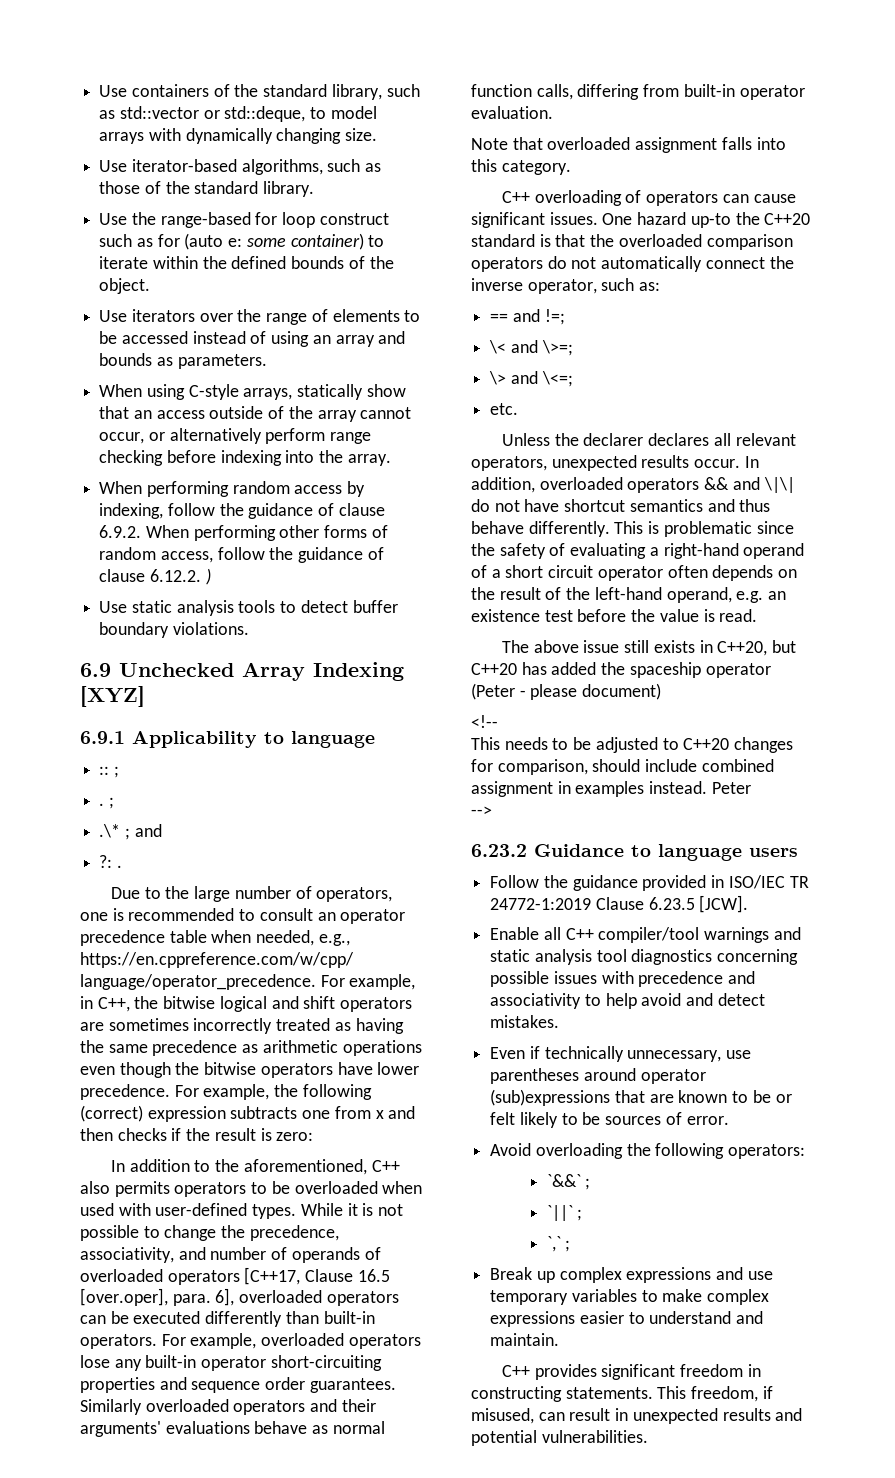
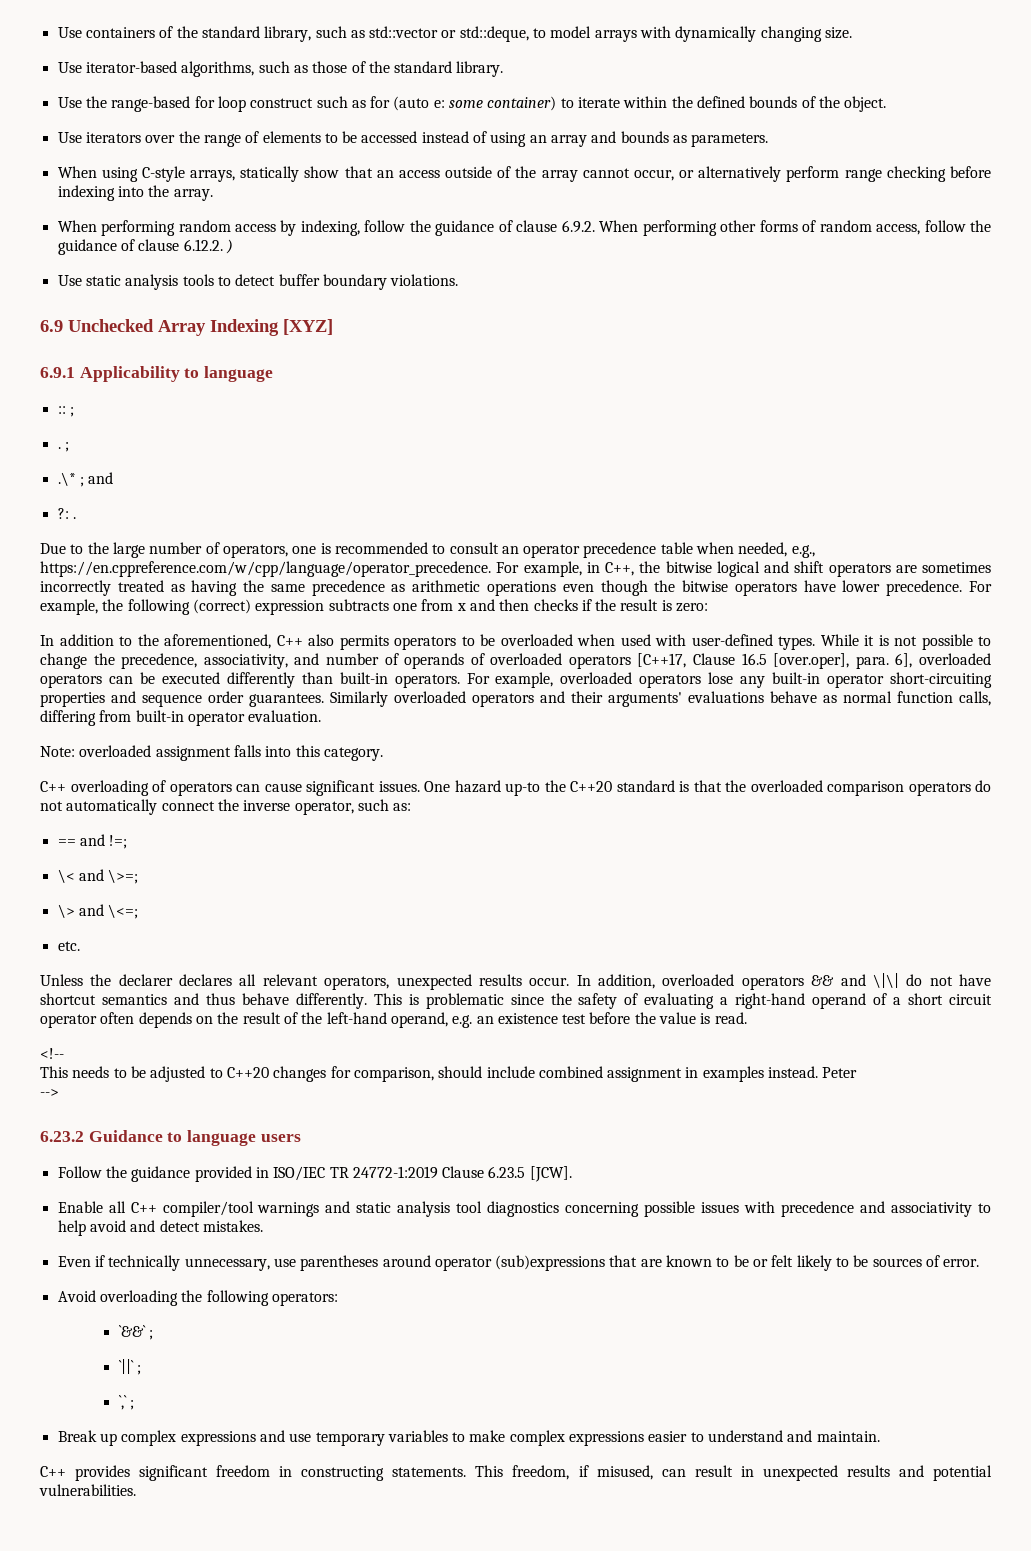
[471,137,543,150] Note that -> [40,746,75,757] Note:
[501,640,797,656] [471,662,771,678] [471,683,662,700] // The above issue still exists in C++20, but C++20 has added the spaceship operator (Peter - please document) -> (747, 1018) none

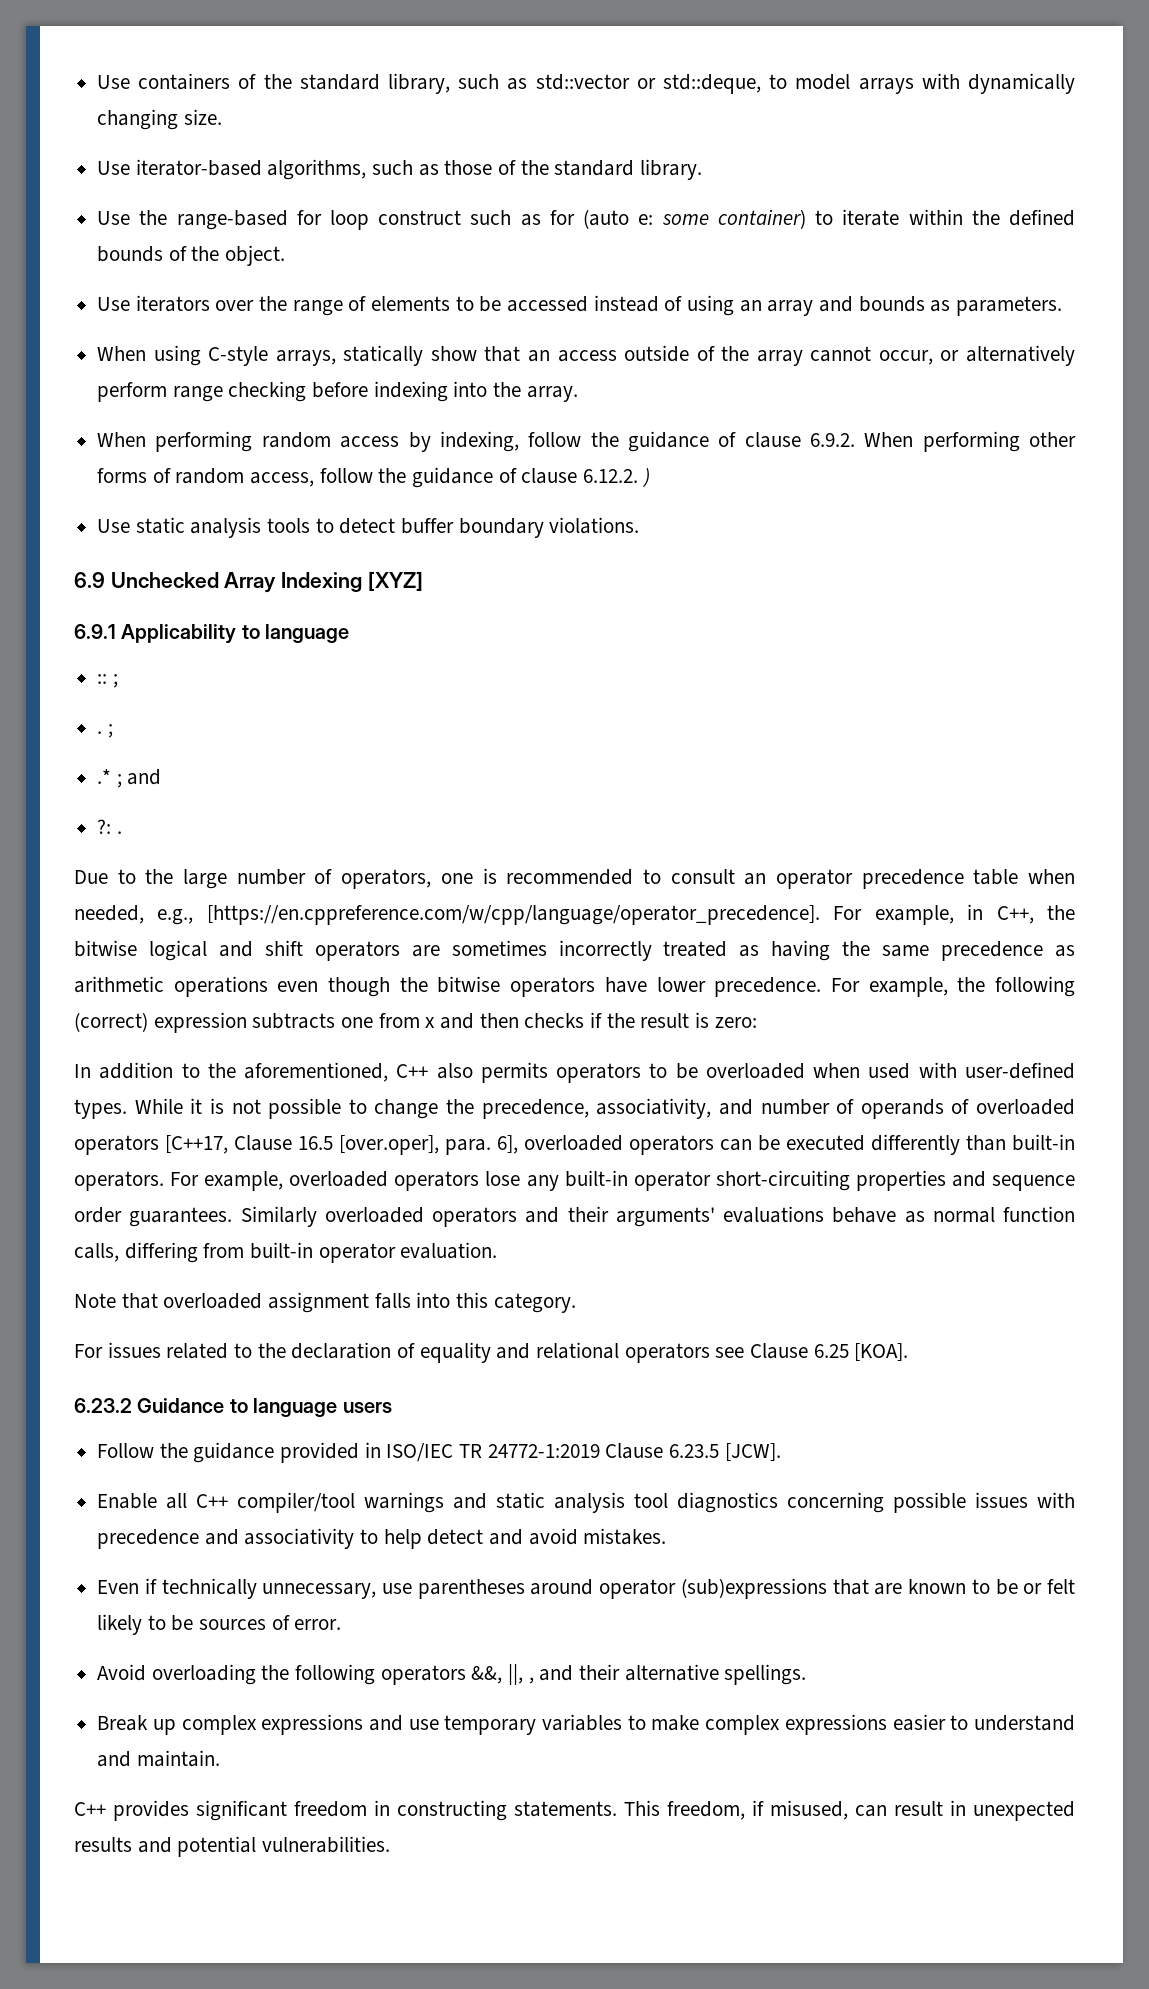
[57,472,76,486] .\* -> [97,769,112,784] .*
[40,561,491,577] https://en.cppreference.com/w/cpp/language/operator_precedence. -> [206,905,820,925] [https://en.cppreference.com/w/cpp/language/operator_precedence].
[40,746,75,757] Note: -> [74,1293,158,1309] Note that
[40,780,991,796] [40,799,412,815] [57,834,128,849] [57,869,139,884] [57,904,139,919] [57,941,80,951] [40,973,991,990] [40,993,993,1009] [40,1012,747,1028] [40,1048,64,1059] [40,1066,858,1082] [40,1089,59,1097] C++ overloading of operators can cause significant issues. One hazard up-to the C++20 standard is that the overloaded comparison operators do not automatically connect the inverse operator, such as: // == and !=; // \< and \>=; // \> and \<=; // etc. // Unless the declarer declares all relevant operators, unexpected results occur. In addition, overloaded operators && and \|\| do not have shortcut semantics and thus behave differently. This is problematic since the safety of evaluating a right-hand operand of a short circuit operator often depends on the result of the left-hand operand, e.g. an existence test before the value is read. // <!-- // This needs to be adjusted to C++20 changes for comparison, should include combined assignment in examples instead. Peter // --> -> [74,1342,909,1363] For issues related to the declaration of equality and relational operators see Clause 6.25 [KOA].
[89,1220,200,1232] avoid and detect -> [427,1528,578,1545] detect and avoid
[271,1292,338,1306] [118,1325,154,1340] [118,1359,142,1375] [118,1395,135,1410] operators: // `&&` ; // `||` ; // `,` ; -> [380,1664,807,1685] operators &&, ||, , and their alternative spellings.

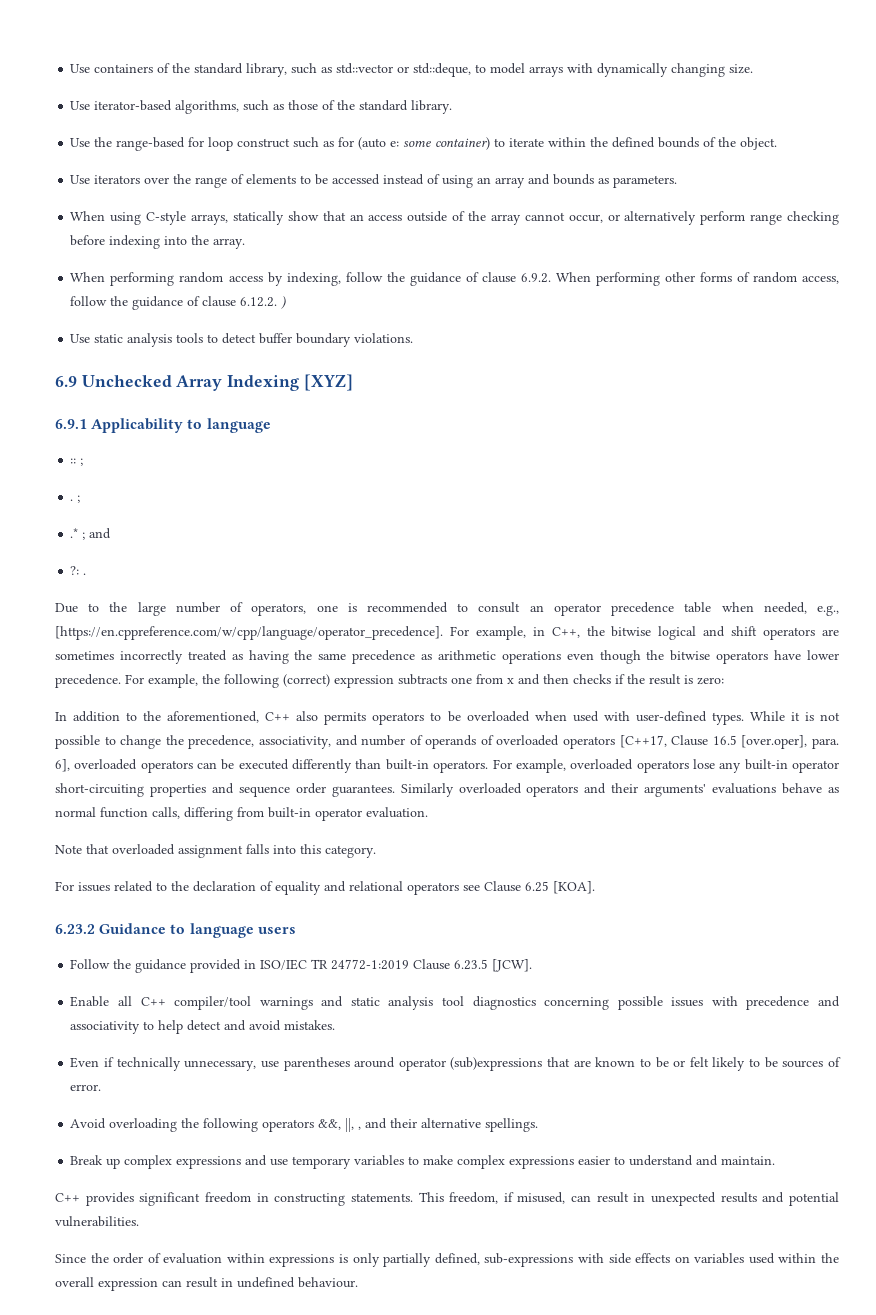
(391, 1844) none -> [55,1253,839,1267] [55,1277,358,1291] // Since the order of evaluation within expressions is only partially defined, sub-expressions with side effects on variables used within the overall expression can result in undefined behaviour.

